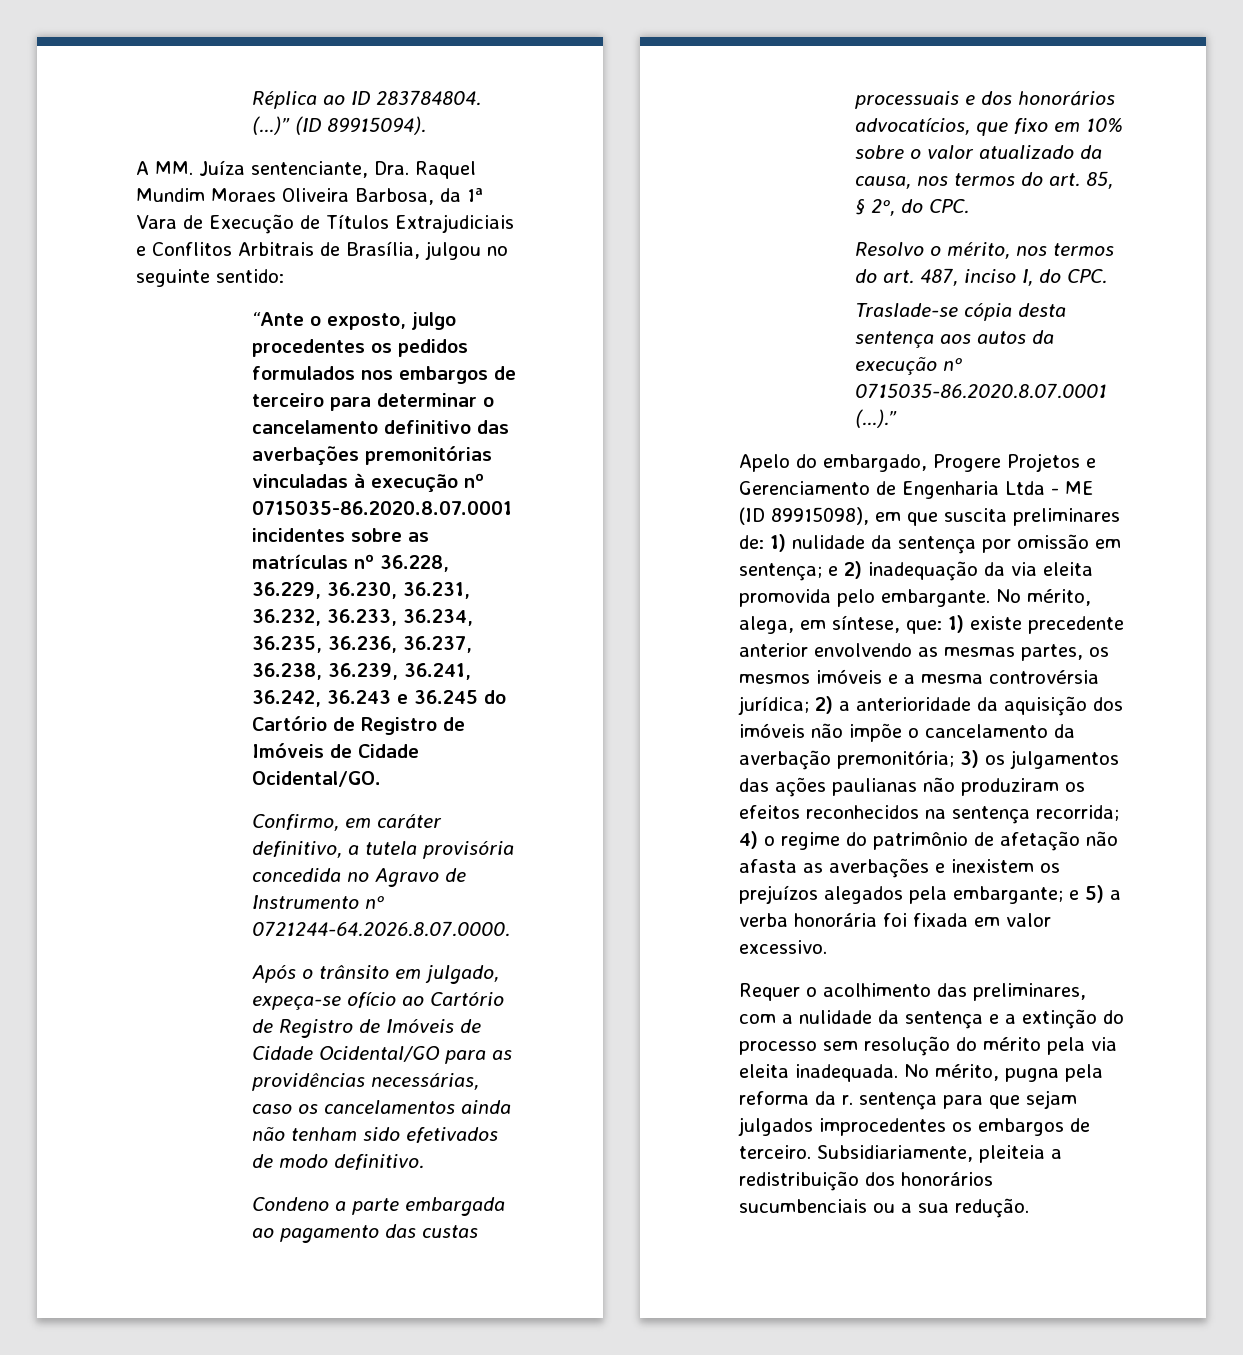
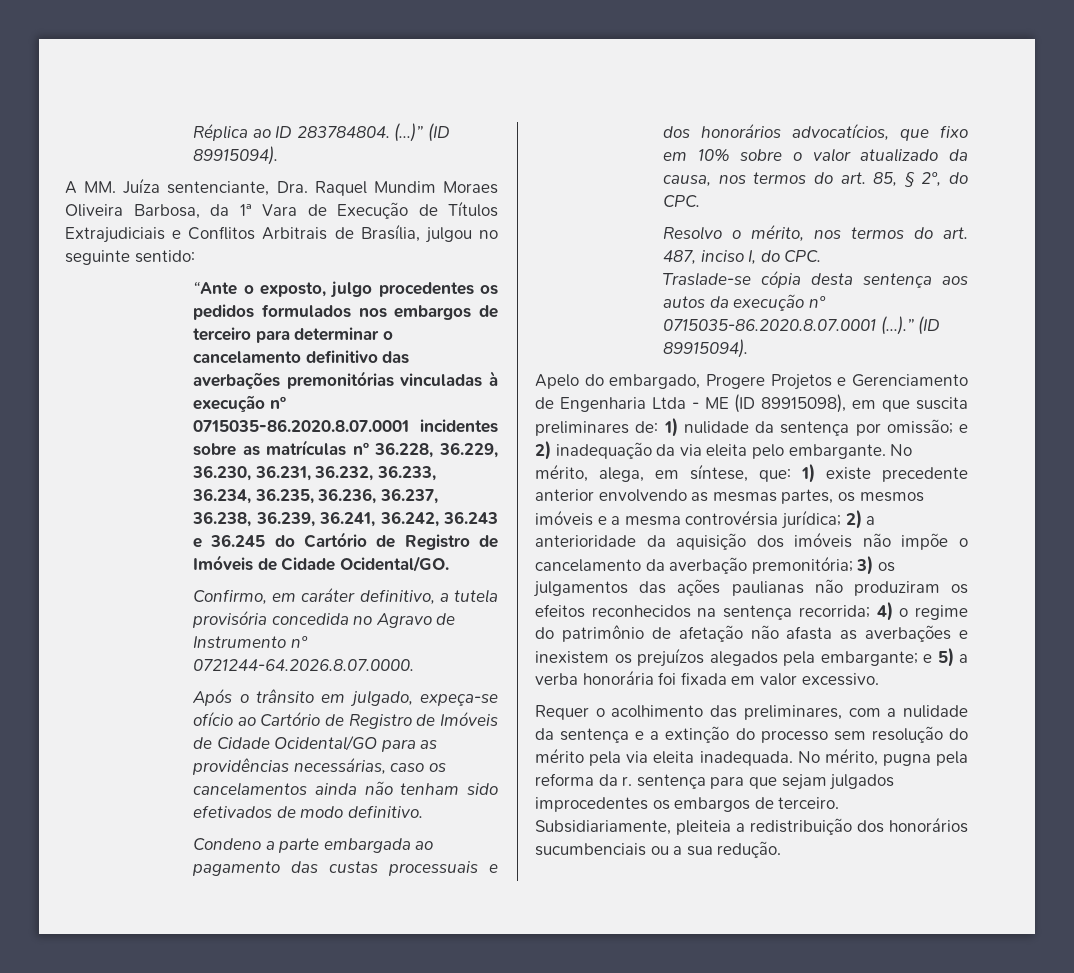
(898, 418) none -> [918,316,941,335] [663,339,749,358] (ID 89915094).
[1017,534,1121,549] [739,563,822,581] omissão em sentença; -> [886,419,953,434] omissão;
[739,589,831,607] promovida -> (748, 450) none

